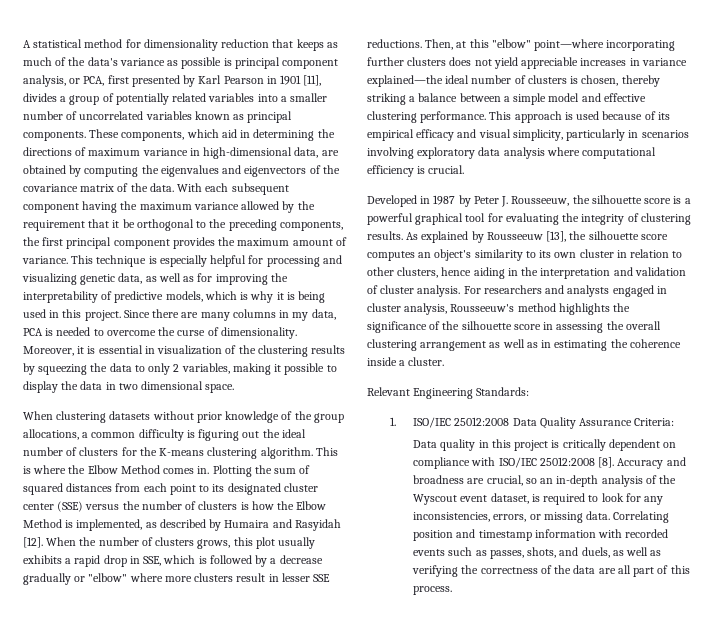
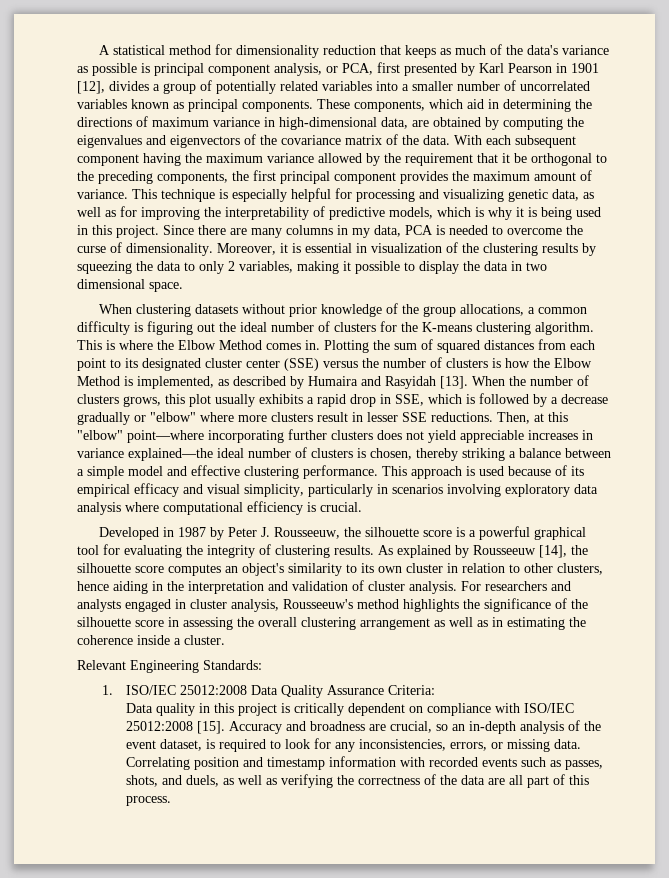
[303,75,322,86] [11], -> [77,81,105,94] [12],
[23,537,43,548] [12]. -> [440,376,468,389] [13].
[546,231,567,242] [13], -> [539,545,567,558] [14],
[598,457,615,468] [8]. -> [197,721,226,734] [15].
[413,494,458,505] Wyscout -> (602, 726) none

